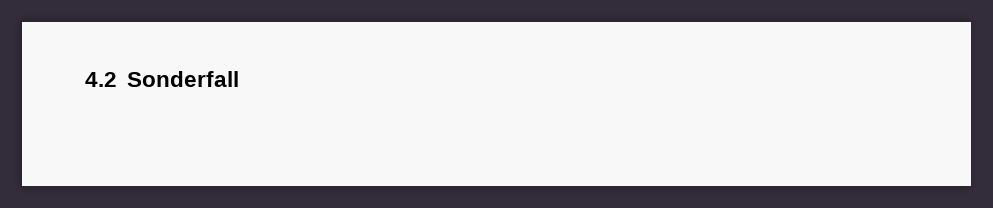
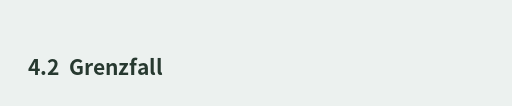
[127,71,240,87] Sonderfall -> [68,57,163,75] Grenzfall

